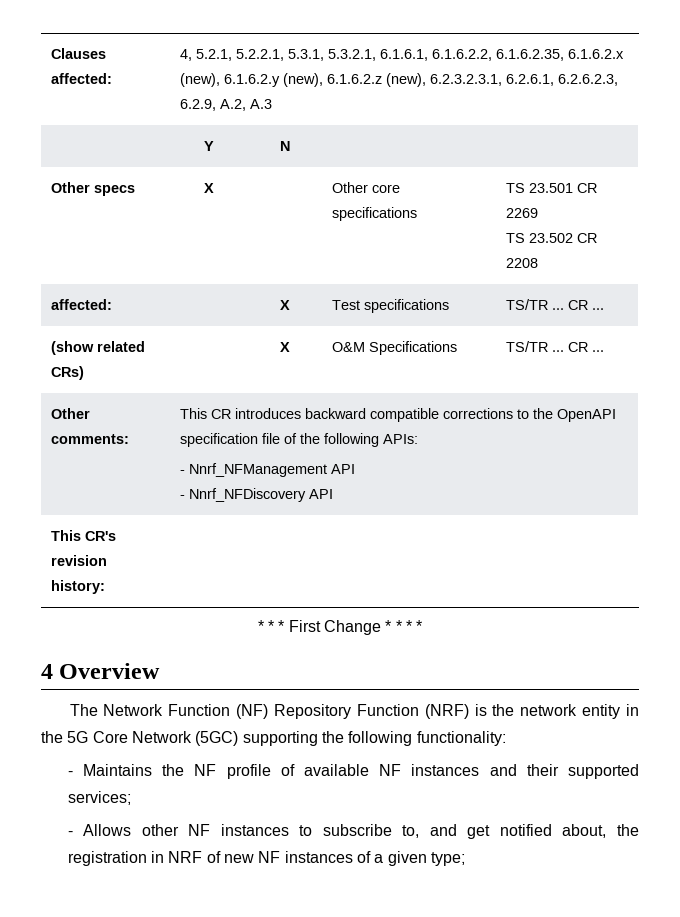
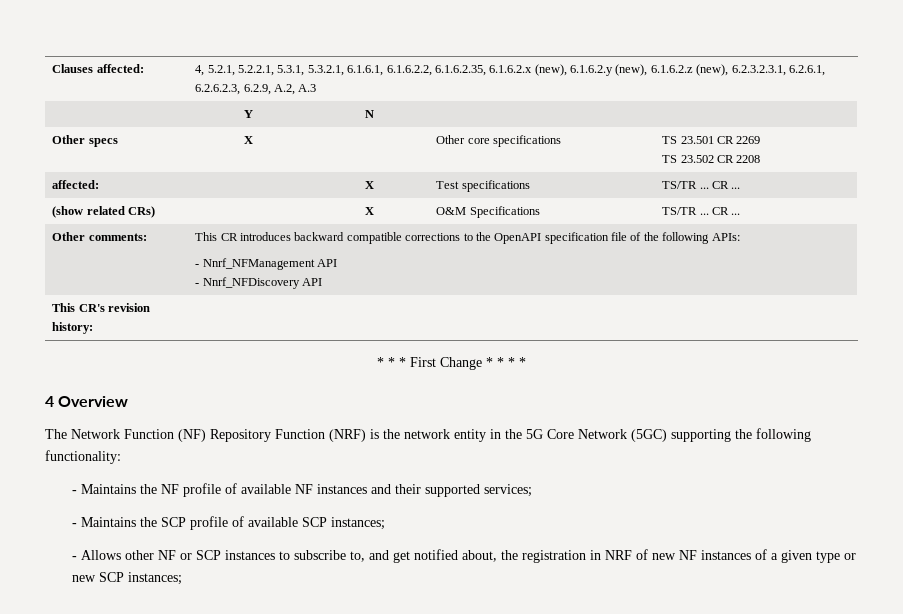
(131, 798) none -> [71,516,385,530] // - Maintains the SCP profile of available SCP instances;
(211, 830) none -> [179,550,221,560] or SCP
[430,852,465,866] type; -> [815,551,856,563] [71,572,182,585] type or new SCP instances;

